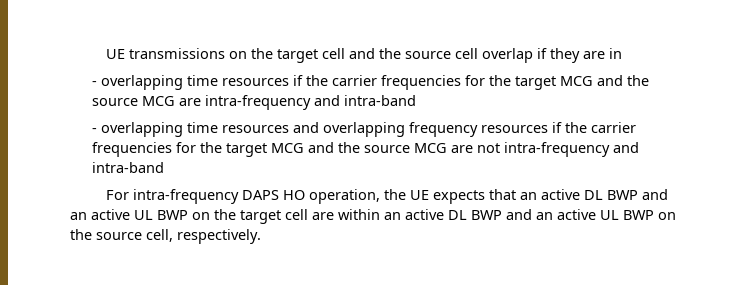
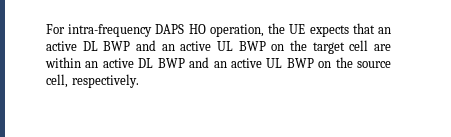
[105,48,622,63] [92,75,650,90] [92,95,417,110] [92,122,637,137] [92,142,640,157] [92,162,165,173] UE transmissions on the target cell and the source cell overlap if they are in // - overlapping time resources if the carrier frequencies for the target MCG and the source MCG are intra-frequency and intra-band // - overlapping time resources and overlapping frequency resources if the carrier frequencies for the target MCG and the source MCG are not intra-frequency and intra-band // -> (46, 29) none

